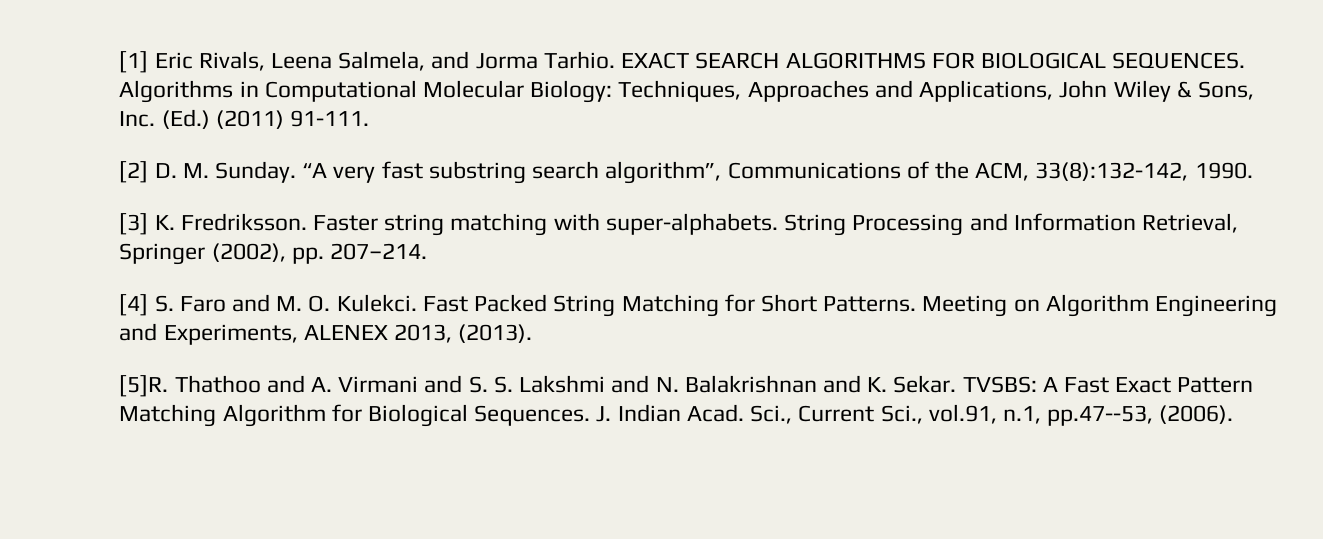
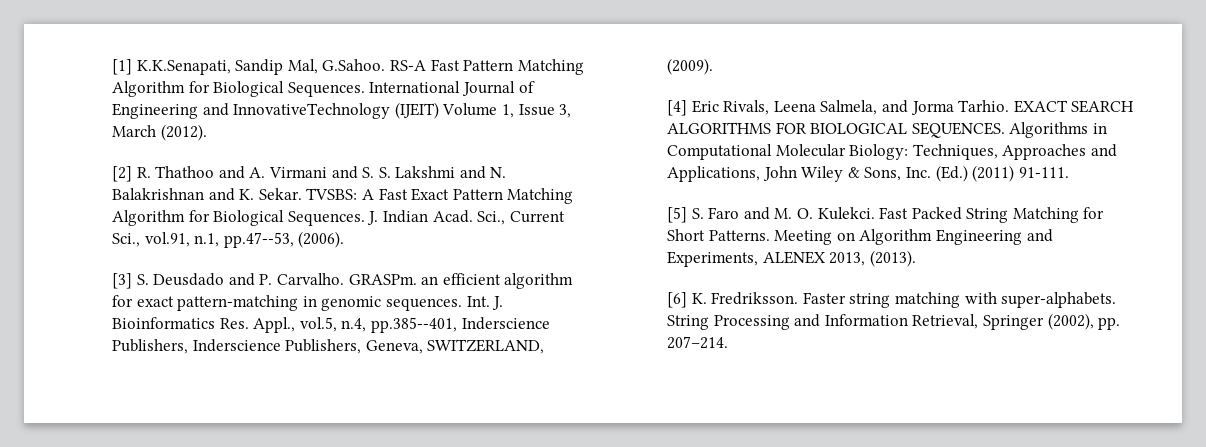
[154,51,1246,71] [119,80,1254,103] [119,109,370,129] [119,161,1253,184] [119,213,1238,236] [119,243,428,265] [119,294,1277,317] [119,323,533,345] [119,375,169,397] Eric Rivals, Leena Salmela, and Jorma Tarhio. EXACT SEARCH ALGORITHMS FOR BIOLOGICAL SEQUENCES. Algorithms in Computational Molecular Biology: Techniques, Approaches and Applications, John Wiley & Sons, Inc. (Ed.) (2011) 91-111. // [2] D. M. Sunday. “A very fast substring search algorithm”, Communications of the ACM, 33(8):132-142, 1990. // [3] K. Fredriksson. Faster string matching with super-alphabets. String Processing and Information Retrieval, Springer (2002), pp. 207–214. // [4] S. Faro and M. O. Kulekci. Fast Packed String Matching for Short Patterns. Meeting on Algorithm Engineering and Experiments, ALENEX 2013, (2013). // [5]R. -> [136,59,584,75] [111,81,535,97] [111,102,572,119] [111,124,207,141] [111,166,151,182] K.K.Senapati, Sandip Mal, G.Sahoo. RS-A Fast Pattern Matching Algorithm for Biological Sequences. International Journal of Engineering and InnovativeTechnology (IJEIT) Volume 1, Issue 3, March (2012). // [2] R.
(1234, 414) none -> [111,273,574,289] [111,295,504,311] [111,317,550,333] [111,339,545,354] [666,58,713,75] [666,100,1135,116] [666,122,1107,138] [666,144,1117,160] [666,165,1069,182] [666,207,1105,223] [666,229,1053,245] [666,250,916,267] [666,292,1117,308] [666,313,1121,330] [666,336,728,349] // [3] S. Deusdado and P. Carvalho. GRASPm. an efficient algorithm for exact pattern-matching in genomic sequences. Int. J. Bioinformatics Res. Appl., vol.5, n.4, pp.385--401, Inderscience Publishers, Inderscience Publishers, Geneva, SWITZERLAND, (2009). // [4] Eric Rivals, Leena Salmela, and Jorma Tarhio. EXACT SEARCH ALGORITHMS FOR BIOLOGICAL SEQUENCES. Algorithms in Computational Molecular Biology: Techniques, Approaches and Applications, John Wiley & Sons, Inc. (Ed.) (2011) 91-111. // [5] S. Faro and M. O. Kulekci. Fast Packed String Matching for Short Patterns. Meeting on Algorithm Engineering and Experiments, ALENEX 2013, (2013). // [6] K. Fredriksson. Faster string matching with super-alphabets. String Processing and Information Retrieval, Springer (2002), pp. 207–214.

